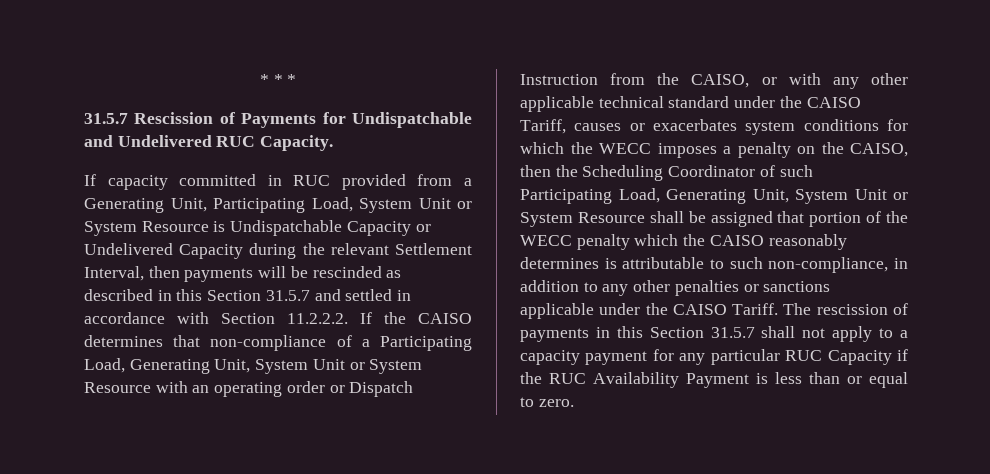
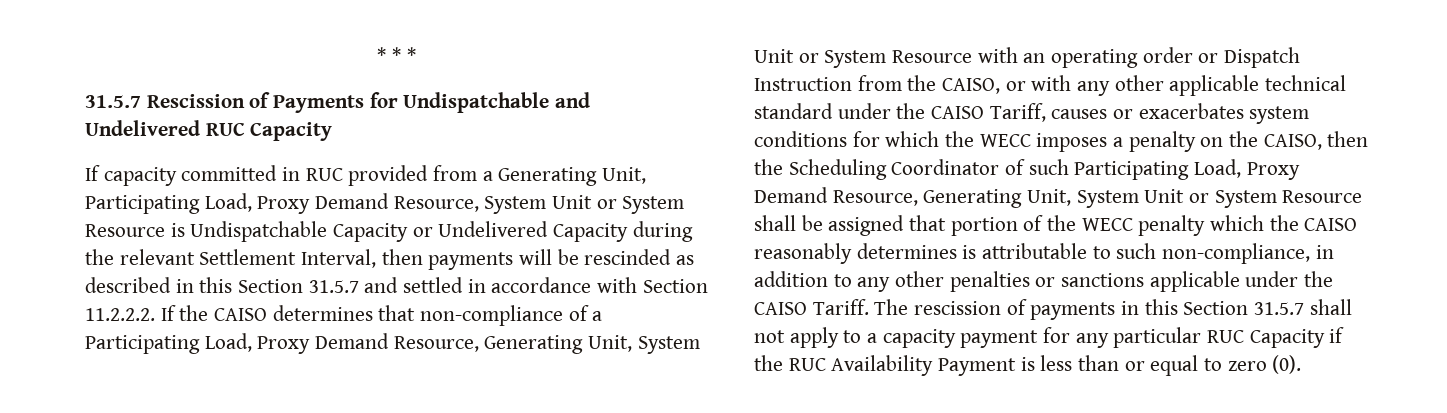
[260,135,334,151] Capacity. -> [250,122,333,141] Capacity
(353, 204) none -> [257,193,479,214] Proxy Demand Resource,
(125, 365) none -> [257,333,479,354] Proxy Demand Resource,
(660, 195) none -> [1246,162,1300,180] [754,187,918,206] Proxy Demand Resource,
[538,399,574,407] zero. -> [1227,355,1302,374] zero (0).

